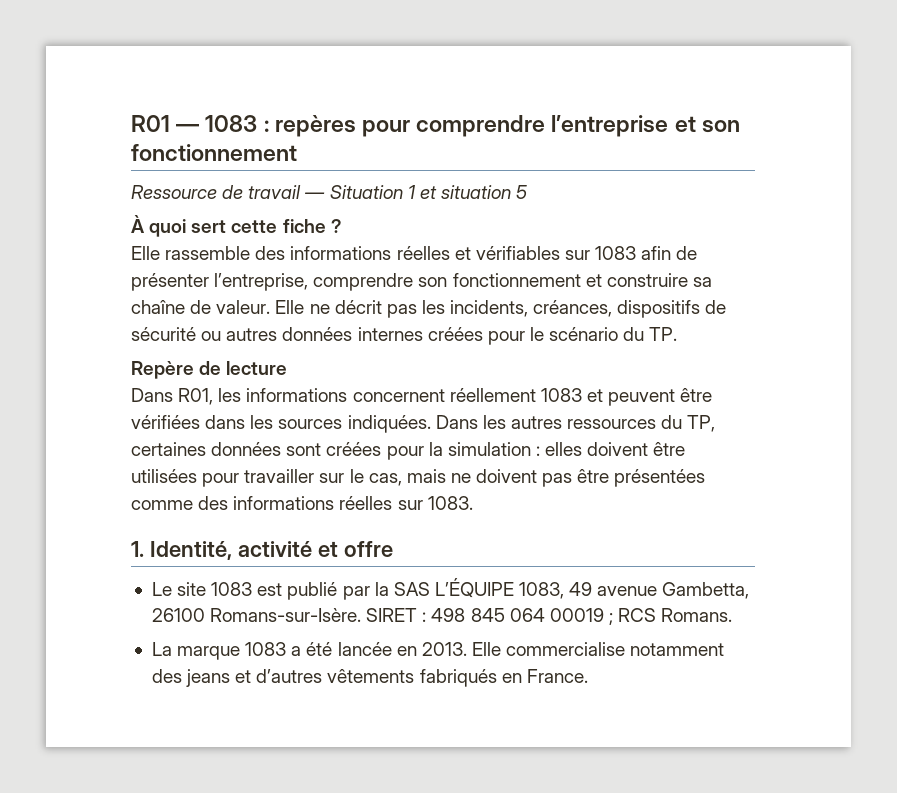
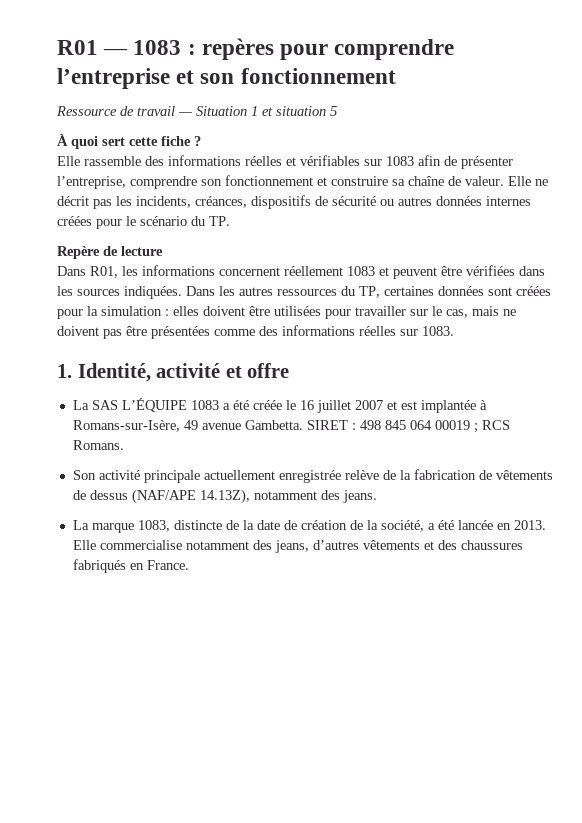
[151,577,750,600] [151,608,362,622] Le site 1083 est publié par la SAS L’ÉQUIPE 1083, 49 avenue Gambetta, 26100 Romans-sur-Isère. -> [72,398,487,413] [72,420,303,432] La SAS L’ÉQUIPE 1083 a été créée le 16 juillet 2007 et est implantée à Romans-sur-Isère, 49 avenue Gambetta.
[151,642,287,660] La marque 1083 -> [72,469,553,483] [72,489,377,504] [72,520,424,533] Son activité principale actuellement enregistrée relève de la fabrication de vêtements de dessus (NAF/APE 14.13Z), notamment des jeans. // La marque 1083, distincte de la date de création de la société,
[186,669,415,687] jeans et d’autres vêtements -> [274,540,523,553] jeans, d’autres vêtements et des chaussures

